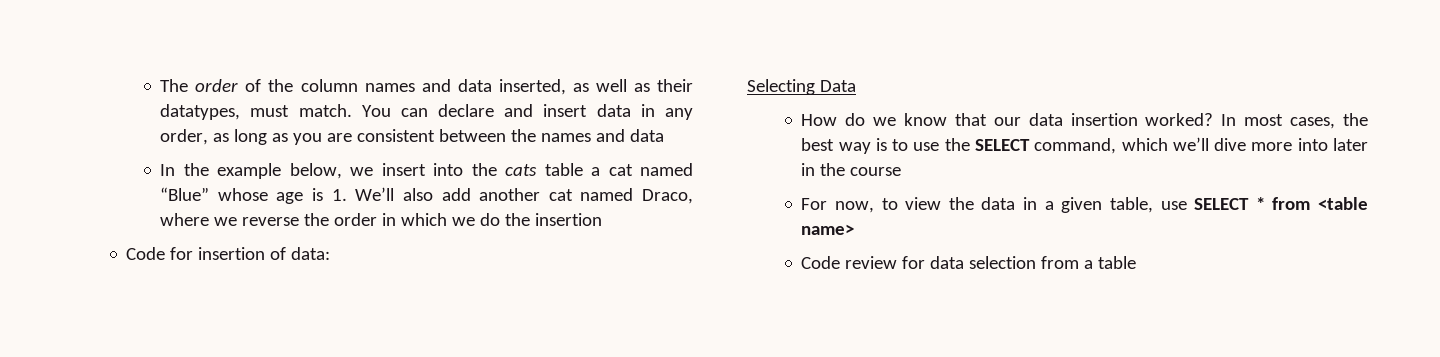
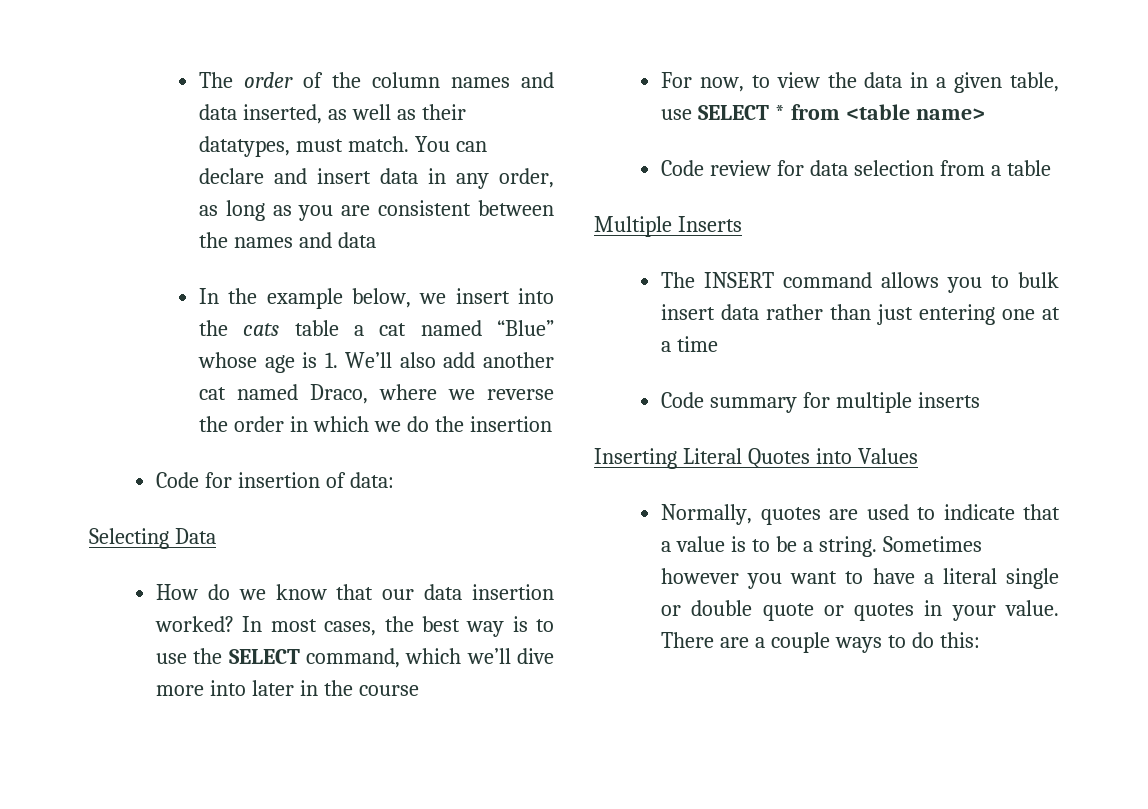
(1137, 262) none -> [594,216,742,237] [661,272,1059,293] [661,304,1060,325] [661,336,719,352] [661,392,980,413] [594,448,918,469] [661,504,1060,525] [661,536,982,557] [661,568,1059,589] [661,600,1059,621] [661,632,980,653] // Multiple Inserts // The INSERT command allows you to bulk insert data rather than just entering one at a time // Code summary for multiple inserts // Inserting Literal Quotes into Values // Normally, quotes are used to indicate that a value is to be a string. Sometimes however you want to have a literal single or double quote or quotes in your value. There are a couple ways to do this:

